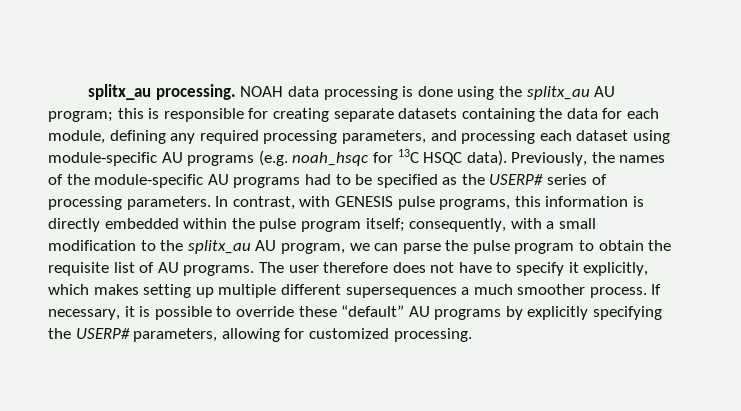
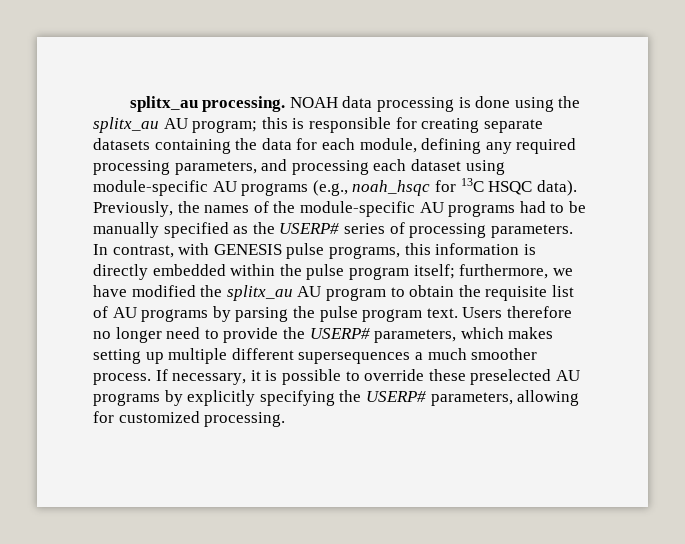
[258,150,288,166] (e.g. -> [312,180,348,196] (e.g.,
(373, 179) none -> [93,222,159,238] manually
[409,218,596,232] [48,240,510,254] consequently, with a small modification to the splitx_au AU program, we can parse the pulse -> [459,264,573,279] [93,285,322,301] furthermore, we have modified the splitx_au AU
[183,262,649,276] programs. The user therefore does not have to specify it explicitly, -> [141,306,572,322] [93,327,457,343] programs by parsing the pulse program text. Users therefore no longer need to provide the USERP# parameters,
[341,305,405,317] “default” -> [470,369,552,385] preselected

